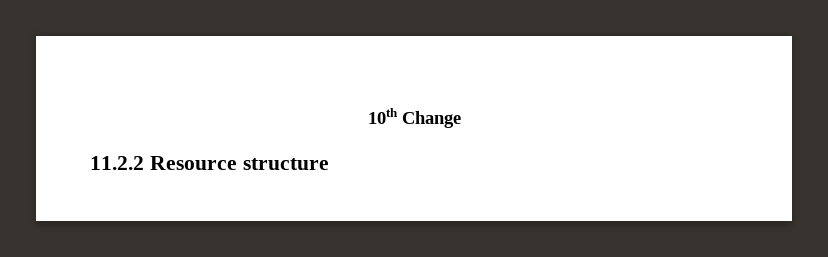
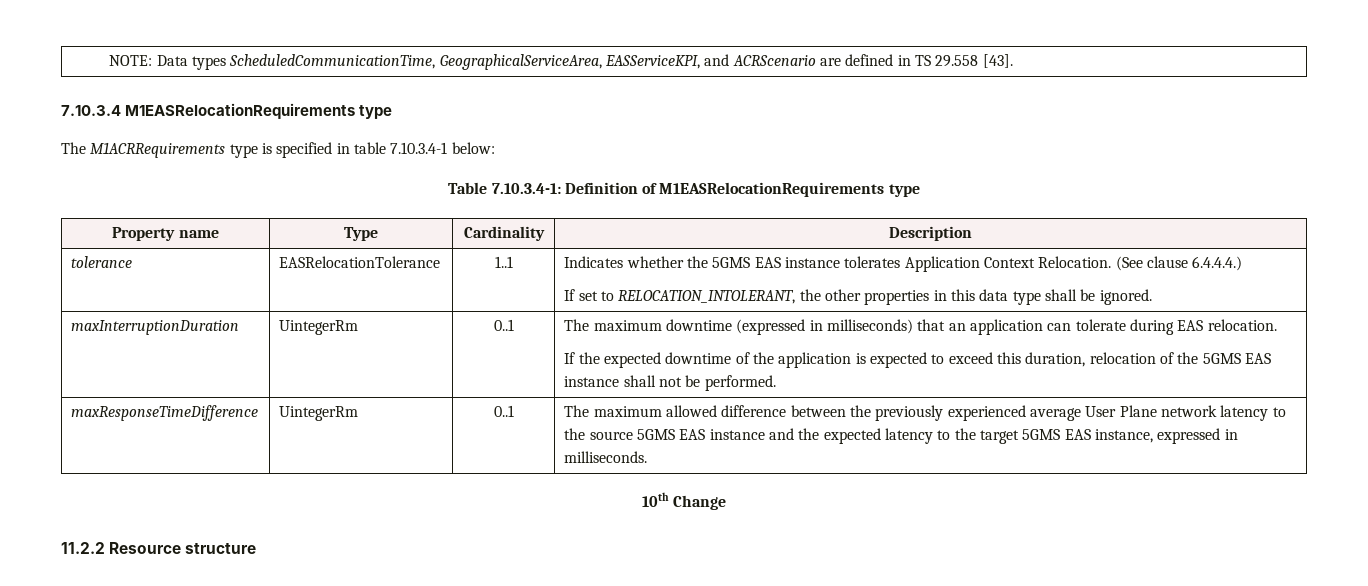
(367, 116) none -> [109,54,1013,70] [61,103,393,119] [61,142,495,158] [448,182,920,197] [112,227,219,241] [344,227,379,241] [463,226,545,241] [889,226,972,241] [71,256,133,268] [279,256,441,268] [494,256,513,268] [564,256,1243,272] [564,289,1152,305] [71,320,240,335] [279,320,359,335] [493,319,514,331] [564,319,1277,335] [564,352,1271,368] [564,375,776,391] [71,405,259,421] [279,406,359,421] [493,405,514,417] [564,405,1286,421] [564,428,1238,444] [564,451,648,463] NOTE: Data types ScheduledCommunicationTime, GeographicalServiceArea, EASServiceKPI, and ACRScenario are defined in TS 29.558 [43]. // 7.10.3.4 M1EASRelocationRequirements type // The M1ACRRequirements type is specified in table 7.10.3.4-1 below: // Table 7.10.3.4-1: Definition of M1EASRelocationRequirements type // Property name | Type | Cardinality | Description // tolerance | EASRelocationTolerance | 1..1 | Indicates whether the 5GMS EAS instance tolerates Application Context Relocation. (See clause 6.4.4.4.) // If set to RELOCATION_INTOLERANT, the other properties in this data type shall be ignored. // maxInterruptionDuration | UintegerRm | 0..1 | The maximum downtime (expressed in milliseconds) that an application can tolerate during EAS relocation. // If the expected downtime of the application is expected to exceed this duration, relocation of the 5GMS EAS instance shall not be performed. // maxResponseTimeDifference | UintegerRm | 0..1 | The maximum allowed difference between the previously experienced average User Plane network latency to the source 5GMS EAS instance and the expected latency to the target 5GMS EAS instance, expressed in milliseconds. //

